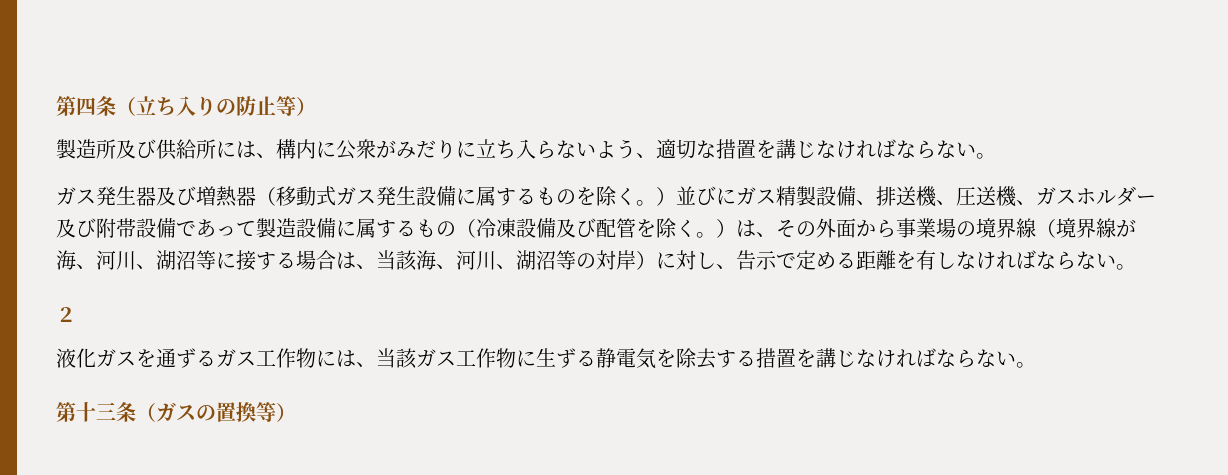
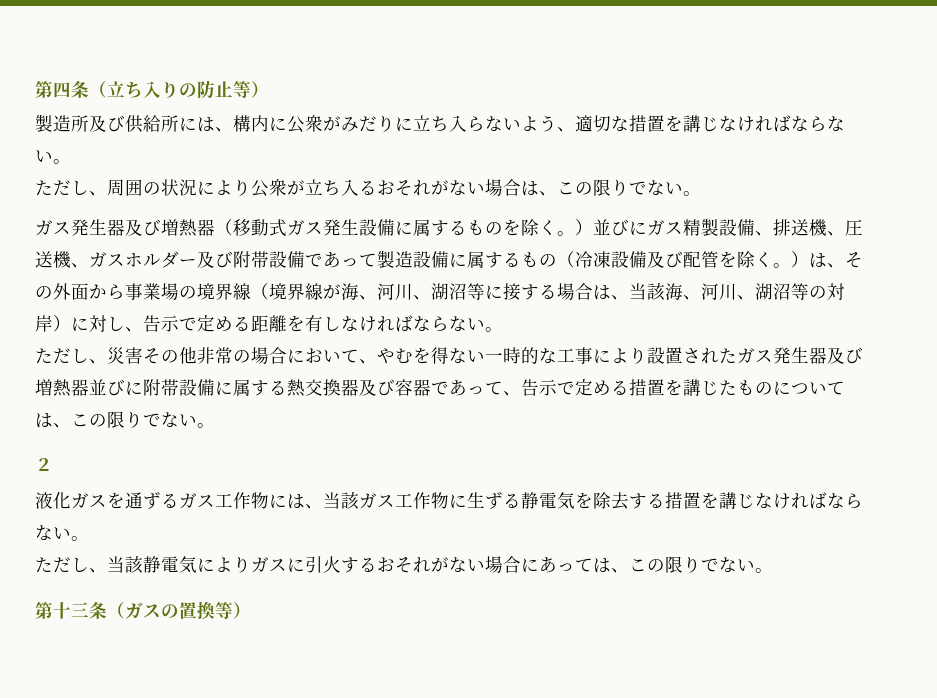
(996, 156) none -> [35,179,701,197] // ただし、周囲の状況により公衆が立ち入るおそれがない場合は、この限りでない。
(1136, 267) none -> [35,347,863,364] [35,378,845,397] [35,411,215,428] // ただし、災害その他非常の場合において、やむを得ない一時的な工事により設置されたガス発生器及び増熱器並びに附帯設備に属する熱交換器及び容器であって、告示で定める措置を講じたものについては、この限りでない。
(1036, 365) none -> [35,556,773,574] // ただし、当該静電気によりガスに引火するおそれがない場合にあっては、この限りでない。

